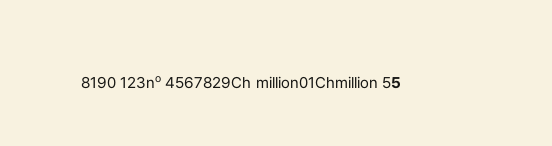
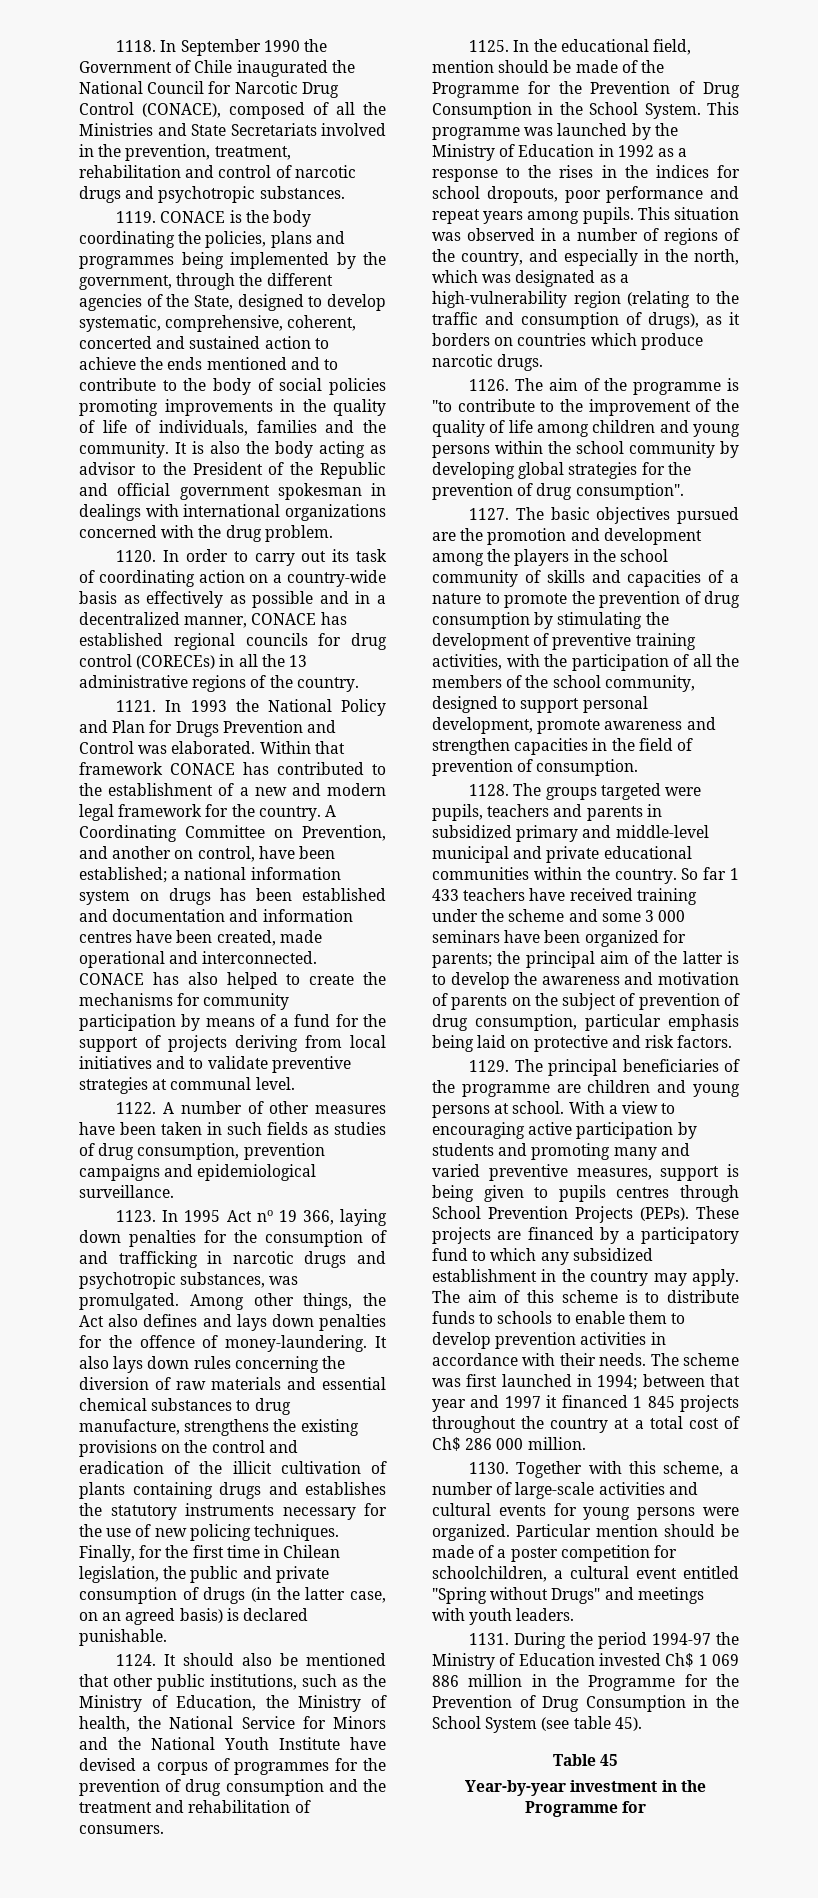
[81,76,401,89] 8190 123no 4567829Ch million01Chmillion 55 -> [116,39,328,56] [79,60,355,77] [79,81,339,98] [79,102,386,119] [79,123,386,136] [79,144,291,161] [79,165,356,178] [79,186,345,203] [116,210,312,227] [79,231,345,248] [79,252,386,269] [79,273,333,290] [79,294,386,311] [79,315,357,332] [79,336,329,349] [79,357,338,370] [79,378,386,395] [79,399,386,416] [79,420,386,436] [79,441,386,458] [79,462,386,479] [79,483,386,500] [79,504,386,521] [79,525,333,542] [116,549,387,566] [79,570,386,587] [79,591,386,608] [79,612,347,628] [79,633,387,650] [79,654,307,669] [79,675,359,692] [116,699,386,716] [79,720,336,737] [79,741,345,754] [79,762,386,775] [79,783,386,796] [79,804,336,821] [79,825,386,842] [79,846,335,862] [79,867,341,883] [79,888,386,905] [79,909,353,922] [79,930,322,946] [79,951,318,968] [79,972,386,989] [79,993,290,1010] [79,1014,386,1031] [79,1035,386,1052] [79,1056,351,1073] [79,1077,295,1094] [116,1101,386,1114] [79,1122,386,1135] [79,1143,325,1160] [79,1164,317,1181] [79,1185,174,1198] [116,1209,387,1226] [79,1230,387,1247] [79,1251,386,1268] [79,1272,299,1289] [79,1293,386,1310] [79,1314,386,1331] [79,1335,387,1352] [79,1356,345,1373] [79,1377,386,1390] [79,1398,291,1415] [79,1419,359,1436] [79,1440,298,1457] [79,1461,387,1474] [79,1482,386,1499] [79,1503,387,1520] [79,1524,339,1541] [79,1545,341,1562] [79,1566,329,1583] [79,1587,386,1604] [79,1608,308,1625] [79,1629,167,1646] [116,1653,386,1666] [79,1674,386,1691] [79,1695,387,1712] [79,1716,386,1732] [79,1737,386,1750] [79,1758,386,1775] [79,1779,386,1796] [79,1800,311,1813] [79,1825,164,1834] [469,39,692,55] [432,60,664,73] [432,81,740,98] [432,102,739,119] [432,123,678,140] [432,144,688,161] [432,165,740,182] [432,186,739,203] [432,207,739,224] [432,228,740,245] [432,249,739,266] [432,270,629,287] [432,291,739,308] [432,312,740,329] [432,333,703,350] [432,354,544,371] [469,378,739,395] [432,399,739,416] [432,420,740,437] [432,441,739,458] [432,462,691,479] [432,483,684,500] [469,507,739,524] [432,528,702,545] [432,549,668,566] [432,570,739,587] [432,591,740,608] [432,612,669,629] [432,633,696,650] [432,654,739,671] [432,675,695,692] [432,696,648,713] [432,717,716,734] [432,738,693,755] [432,759,639,776] [469,783,702,800] [432,804,662,821] [432,825,709,842] [432,846,692,863] [432,867,739,884] [432,888,697,905] [432,909,686,922] [432,930,686,947] [432,951,739,968] [432,972,739,989] [432,993,740,1010] [432,1014,739,1031] [432,1035,733,1052] [469,1059,740,1076] [432,1080,740,1097] [432,1101,676,1118] [432,1122,697,1139] [432,1143,690,1160] [432,1164,739,1181] [432,1185,739,1202] [432,1206,739,1223] [432,1227,739,1244] [432,1248,653,1265] [432,1269,739,1286] [432,1290,739,1303] [432,1311,686,1324] [432,1332,666,1349] [432,1353,739,1366] [432,1374,740,1390] [432,1395,739,1412] [432,1416,740,1433] [432,1437,586,1451] [469,1461,739,1478] [432,1482,698,1499] [432,1503,739,1520] [432,1524,739,1541] [432,1545,677,1562] [432,1566,739,1582] [432,1587,704,1604] [432,1608,575,1625] [469,1632,739,1649] [432,1653,739,1670] [432,1674,739,1691] [432,1695,739,1712] [432,1716,642,1733] [552,1754,619,1766] [465,1780,706,1796] [524,1801,647,1817] 1118. In September 1990 the Government of Chile inaugurated the National Council for Narcotic Drug Control (CONACE), composed of all the Ministries and State Secretariats involved in the prevention, treatment, rehabilitation and control of narcotic drugs and psychotropic substances. // 1119. CONACE is the body coordinating the policies, plans and programmes being implemented by the government, through the different agencies of the State, designed to develop systematic, comprehensive, coherent, concerted and sustained action to achieve the ends mentioned and to contribute to the body of social policies promoting improvements in the quality of life of individuals, families and the community. It is also the body acting as advisor to the President of the Republic and official government spokesman in dealings with international organizations concerned with the drug problem. // 1120. In order to carry out its task of coordinating action on a country-wide basis as effectively as possible and in a decentralized manner, CONACE has established regional councils for drug control (CORECEs) in all the 13 administrative regions of the country. // 1121. In 1993 the National Policy and Plan for Drugs Prevention and Control was elaborated. Within that framework CONACE has contributed to the establishment of a new and modern legal framework for the country. A Coordinating Committee on Prevention, and another on control, have been established; a national information system on drugs has been established and documentation and information centres have been created, made operational and interconnected. CONACE has also helped to create the mechanisms for community participation by means of a fund for the support of projects deriving from local initiatives and to validate preventive strategies at communal level. // 1122. A number of other measures have been taken in such fields as studies of drug consumption, prevention campaigns and epidemiological surveillance. // 1123. In 1995 Act no 19 366, laying down penalties for the consumption of and trafficking in narcotic drugs and psychotropic substances, was promulgated. Among other things, the Act also defines and lays down penalties for the offence of money-laundering. It also lays down rules concerning the diversion of raw materials and essential chemical substances to drug manufacture, strengthens the existing provisions on the control and eradication of the illicit cultivation of plants containing drugs and establishes the statutory instruments necessary for the use of new policing techniques. Finally, for the first time in Chilean legislation, the public and private consumption of drugs (in the latter case, on an agreed basis) is declared punishable. // 1124. It should also be mentioned that other public institutions, such as the Ministry of Education, the Ministry of health, the National Service for Minors and the National Youth Institute have devised a corpus of programmes for the prevention of drug consumption and the treatment and rehabilitation of consumers. // 1125. In the educational field, mention should be made of the Programme for the Prevention of Drug Consumption in the School System. This programme was launched by the Ministry of Education in 1992 as a response to the rises in the indices for school dropouts, poor performance and repeat years among pupils. This situation was observed in a number of regions of the country, and especially in the north, which was designated as a high-vulnerability region (relating to the traffic and consumption of drugs), as it borders on countries which produce narcotic drugs. // 1126. The aim of the programme is "to contribute to the improvement of the quality of life among children and young persons within the school community by developing global strategies for the prevention of drug consumption". // 1127. The basic objectives pursued are the promotion and development among the players in the school community of skills and capacities of a nature to promote the prevention of drug consumption by stimulating the development of preventive training activities, with the participation of all the members of the school community, designed to support personal development, promote awareness and strengthen capacities in the field of prevention of consumption. // 1128. The groups targeted were pupils, teachers and parents in subsidized primary and middle-level municipal and private educational communities within the country. So far 1 433 teachers have received training under the scheme and some 3 000 seminars have been organized for parents; the principal aim of the latter is to develop the awareness and motivation of parents on the subject of prevention of drug consumption, particular emphasis being laid on protective and risk factors. // 1129. The principal beneficiaries of the programme are children and young persons at school. With a view to encouraging active participation by students and promoting many and varied preventive measures, support is being given to pupils centres through School Prevention Projects (PEPs). These projects are financed by a participatory fund to which any subsidized establishment in the country may apply. The aim of this scheme is to distribute funds to schools to enable them to develop prevention activities in accordance with their needs. The scheme was first launched in 1994; between that year and 1997 it financed 1 845 projects throughout the country at a total cost of Ch$ 286 000 million. // 1130. Together with this scheme, a number of large-scale activities and cultural events for young persons were organized. Particular mention should be made of a poster competition for schoolchildren, a cultural event entitled "Spring without Drugs" and meetings with youth leaders. // 1131. During the period 1994-97 the Ministry of Education invested Ch$ 1 069 886 million in the Programme for the Prevention of Drug Consumption in the School System (see table 45). // Table 45 // Year-by-year investment in the Programme for

